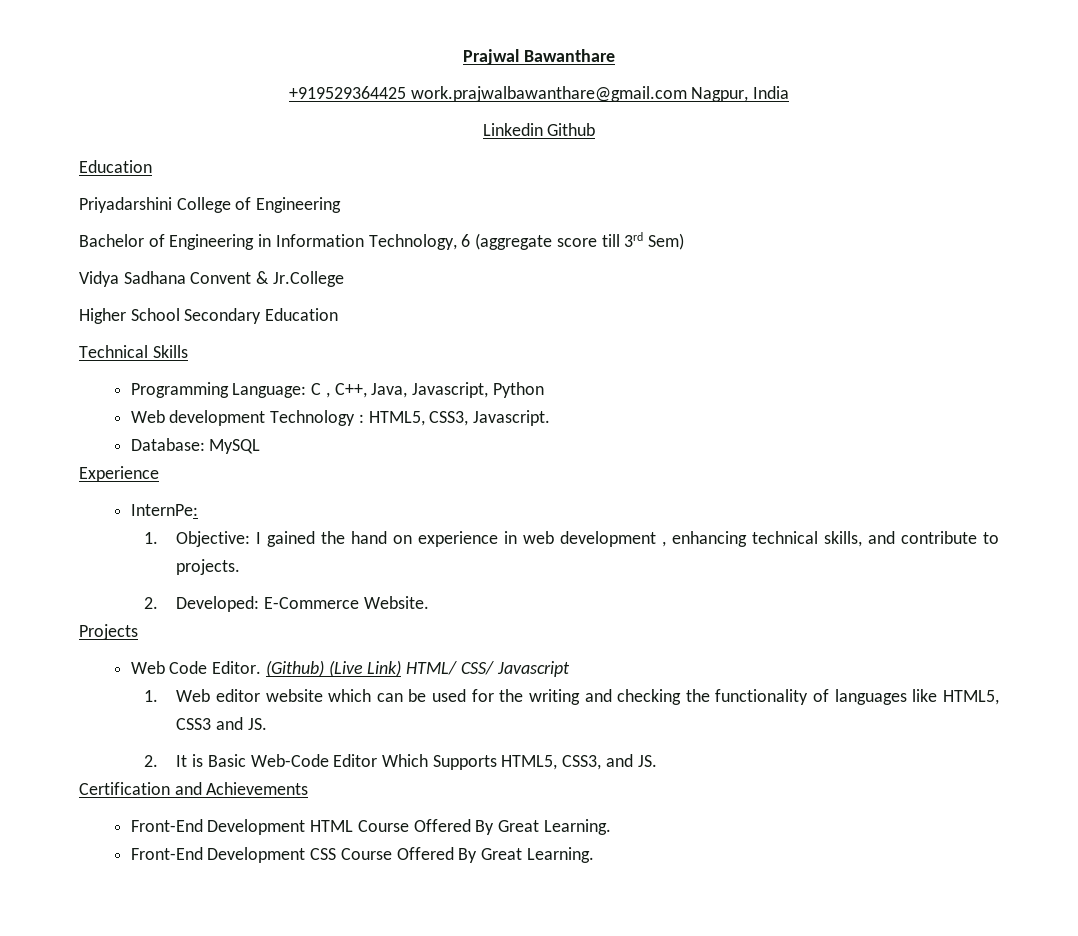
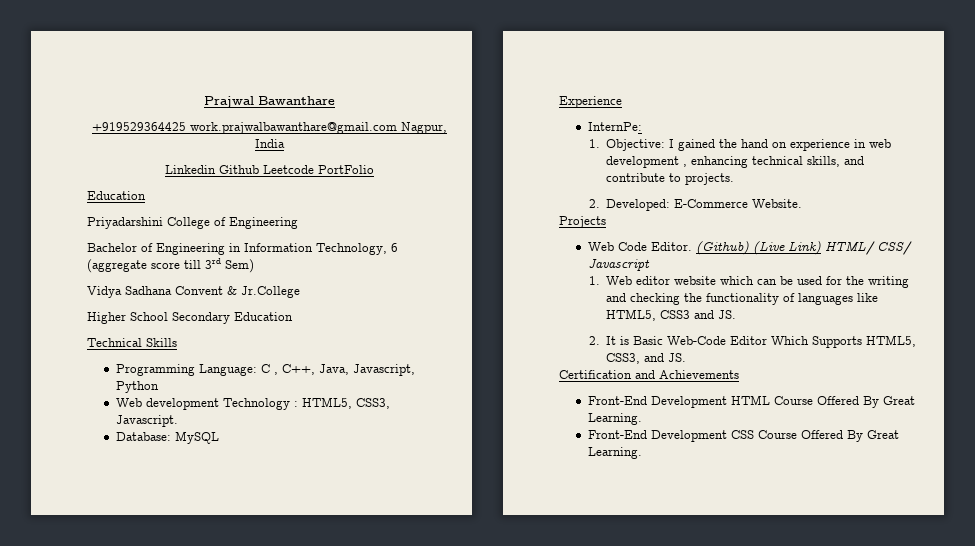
(596, 129) none -> [263,165,374,174] Leetcode PortFolio

